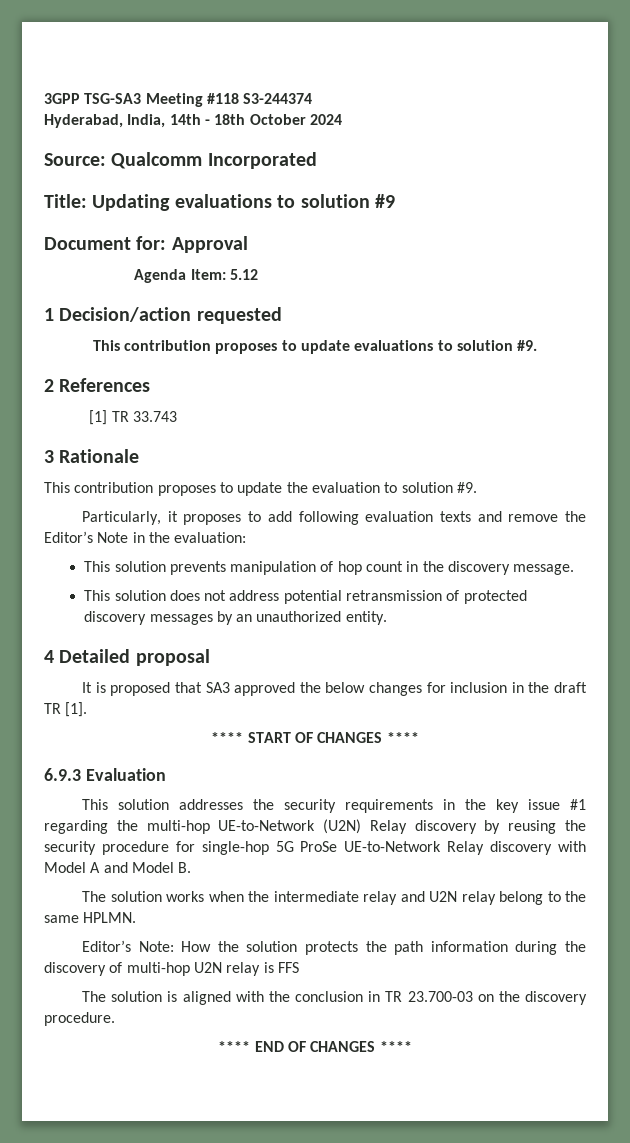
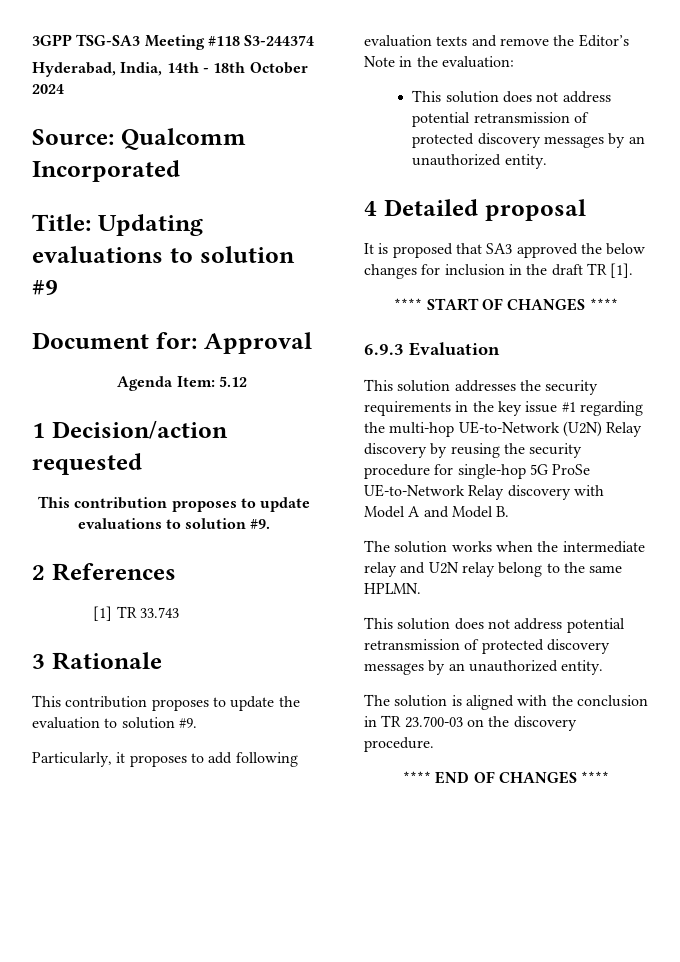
[84,561,575,575] // This solution prevents manipulation of hop count in the discovery message. -> (514, 62) none
[82,940,586,955] [44,962,299,976] Editor’s Note: How the solution protects the path information during the discovery of multi-hop U2N relay is FFS -> [364,617,625,633] [364,639,610,654] [364,660,604,675] This solution does not address potential retransmission of protected discovery messages by an unauthorized entity.

